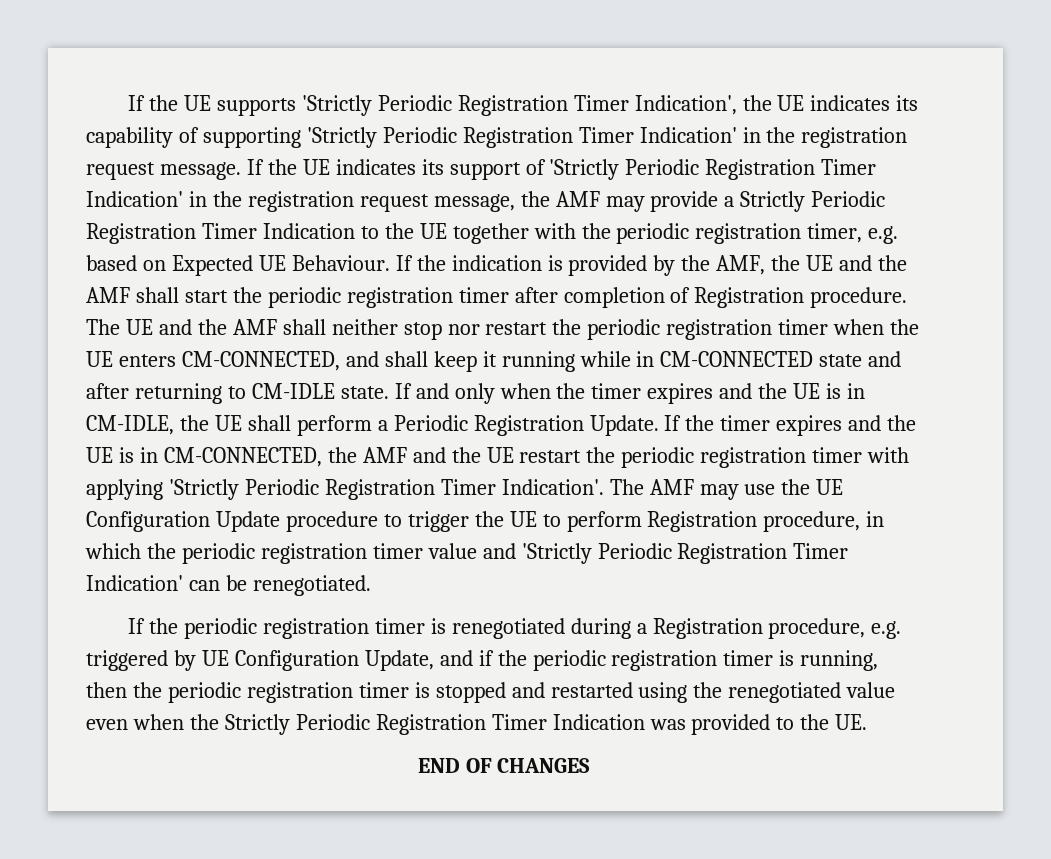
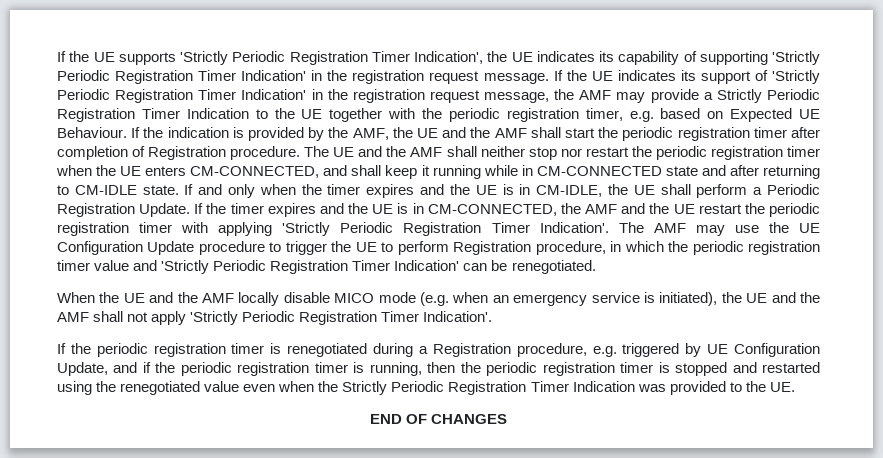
(371, 585) none -> [57,292,820,306] [57,311,493,325] // When the UE and the AMF locally disable MICO mode (e.g. when an emergency service is initiated), the UE and the AMF shall not apply 'Strictly Periodic Registration Timer Indication'.

